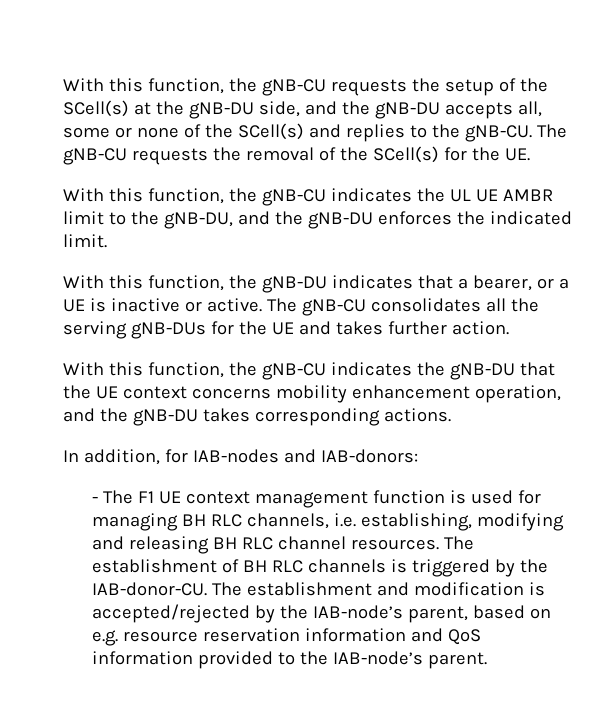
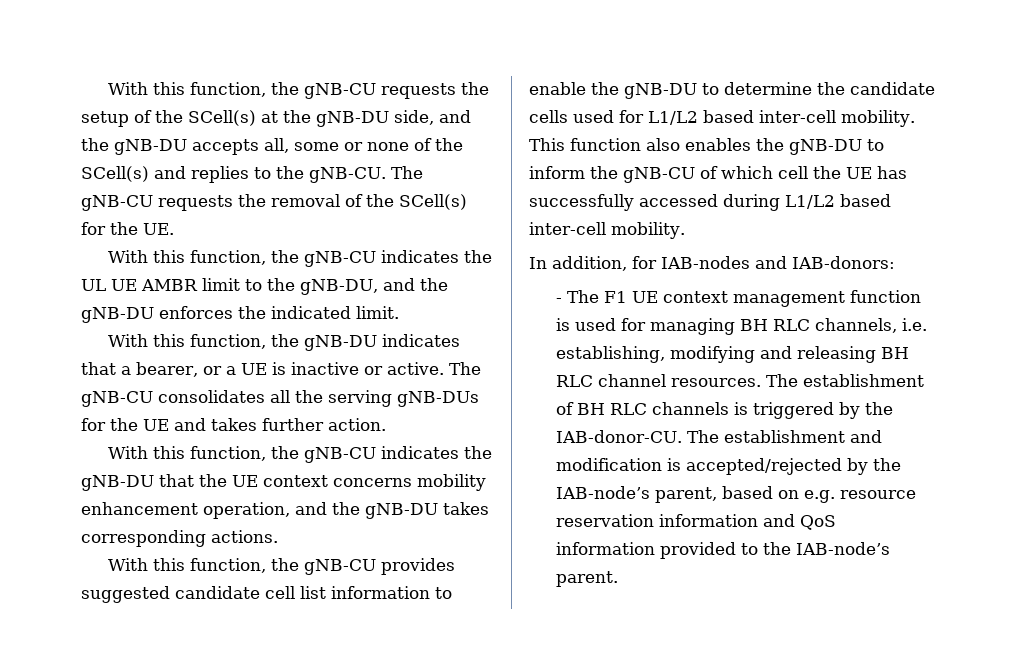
(451, 415) none -> [107,558,455,575] [81,586,452,603] [529,82,935,99] [529,110,915,127] [529,138,884,155] [529,166,907,183] [529,194,891,211] [529,222,685,239] // With this function, the gNB-CU provides suggested candidate cell list information to enable the gNB-DU to determine the candidate cells used for L1/L2 based inter-cell mobility. This function also enables the gNB-DU to inform the gNB-CU of which cell the UE has successfully accessed during L1/L2 based inter-cell mobility.

